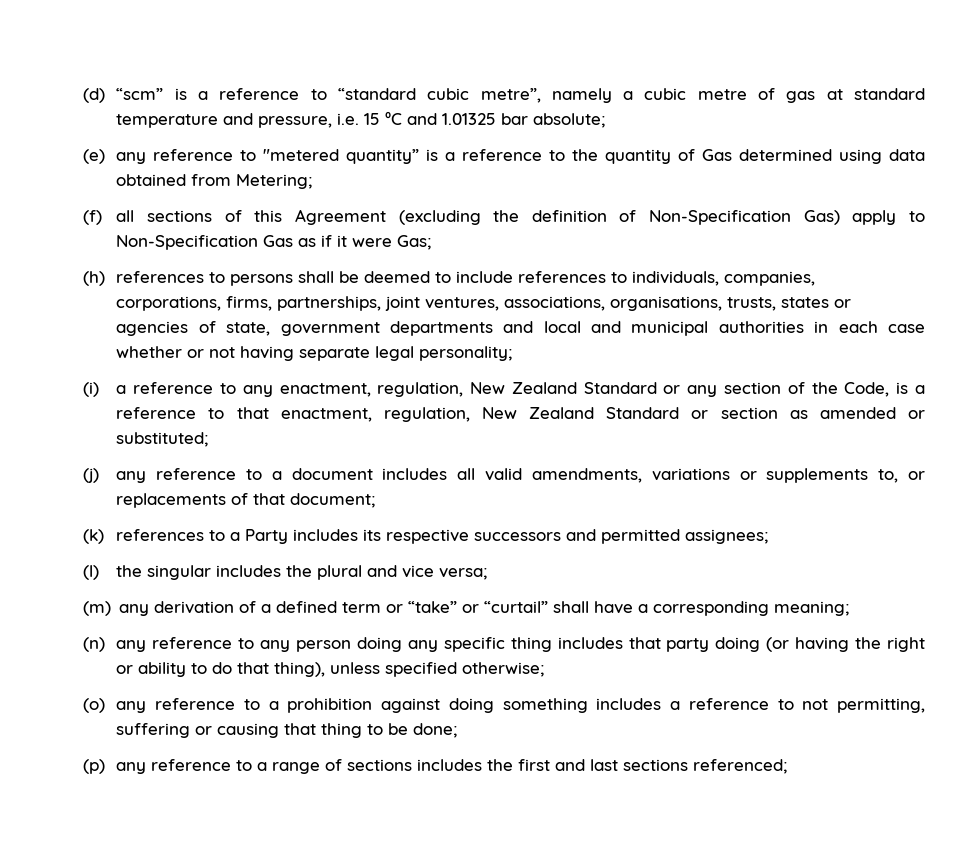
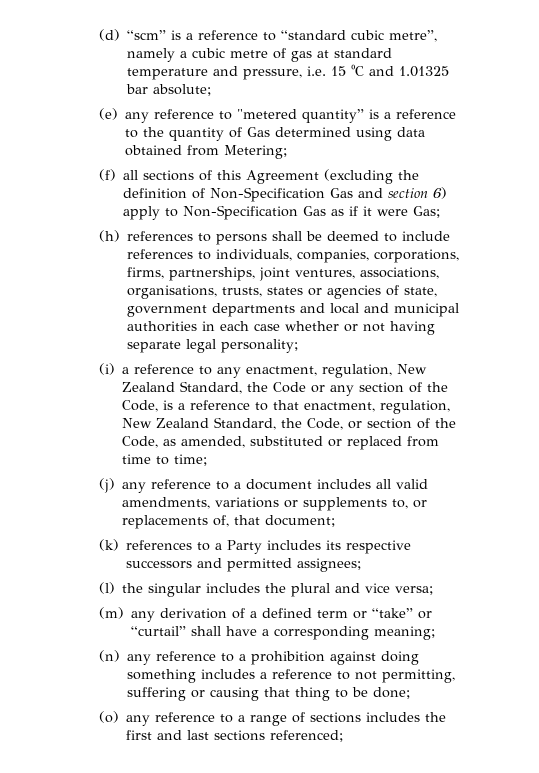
[803,210,840,225] Gas) -> [330,187,448,199] Gas and section 6)
[583,382,657,394] Standard -> [180,381,307,394] Standard, the Code
[606,407,926,419] [116,432,209,447] Standard or section as amended or substituted; -> [214,417,457,430] [122,436,440,450] [122,454,208,466] Standard, the Code, or section of the Code, as amended, substituted or replaced from time to time;
[231,493,249,505] of -> [213,515,230,527] of,
[260,637,926,652] [116,662,545,677] [82,698,260,713] any person doing any specific thing includes that party doing (or having the right or ability to do that thing), unless specified otherwise; // (o) any reference to -> (235, 657) none
[82,759,105,774] (p) -> [98,711,119,723] (o)

